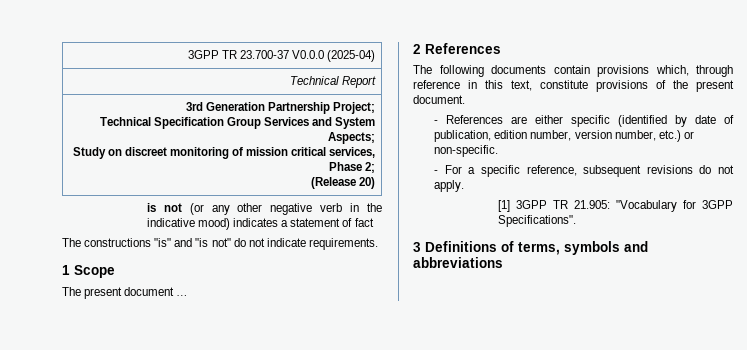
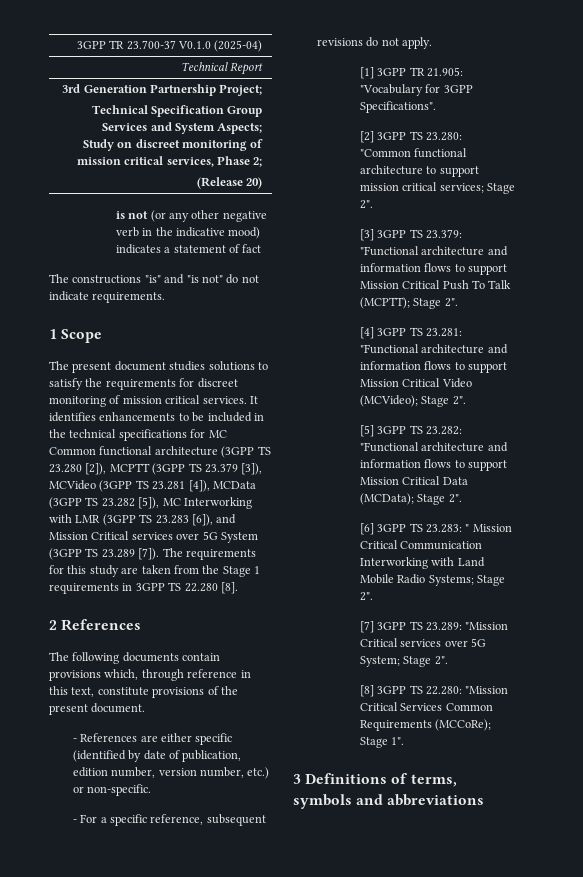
[292,50,325,59] V0.0.0 -> [178,41,212,49] V0.1.0
[176,295,189,296] … -> [169,361,268,371] [49,378,238,390] [49,395,258,407] [49,412,264,422] [49,429,227,441] [49,446,271,458] [49,463,263,475] [49,480,256,492] [49,497,252,509] [49,514,237,526] [49,531,258,543] [49,548,256,560] [49,565,260,577] [49,582,238,594] studies solutions to satisfy the requirements for discreet monitoring of mission critical services. It identifies enhancements to be included in the technical specifications for MC Common functional architecture (3GPP TS 23.280 [2]), MCPTT (3GPP TS 23.379 [3]), MCVideo (3GPP TS 23.281 [4]), MCData (3GPP TS 23.282 [5]), MC Interworking with LMR (3GPP TS 23.283 [6]), and Mission Critical services over 5G System (3GPP TS 23.289 [7]). The requirements for this study are taken from the Stage 1 requirements in 3GPP TS 22.280 [8].
(576, 221) none -> [359,131,463,143] [359,148,468,158] [359,165,479,177] [359,182,516,194] [359,200,373,209] [359,229,463,241] [359,246,508,256] [359,263,508,275] [359,280,512,290] [359,297,458,309] [359,327,463,339] [359,344,508,354] [359,361,508,373] [359,378,472,388] [359,395,466,407] [359,425,463,437] [359,442,508,452] [359,459,508,471] [359,476,468,485] [359,493,462,505] [359,523,512,535] [359,540,483,550] [359,557,485,569] [359,574,506,586] [359,592,373,601] [359,621,509,633] [359,638,487,647] [359,656,448,667] [359,685,509,697] [359,702,493,711] [359,719,492,731] [359,737,405,748] // [2] 3GPP TS 23.280: "Common functional architecture to support mission critical services; Stage 2". // [3] 3GPP TS 23.379: "Functional architecture and information flows to support Mission Critical Push To Talk (MCPTT); Stage 2". // [4] 3GPP TS 23.281: "Functional architecture and information flows to support Mission Critical Video (MCVideo); Stage 2". // [5] 3GPP TS 23.282: "Functional architecture and information flows to support Mission Critical Data (MCData); Stage 2". // [6] 3GPP TS 23.283: " Mission Critical Communication Interworking with Land Mobile Radio Systems; Stage 2". // [7] 3GPP TS 23.289: "Mission Critical services over 5G System; Stage 2". // [8] 3GPP TS 22.280: "Mission Critical Services Common Requirements (MCCoRe); Stage 1".

